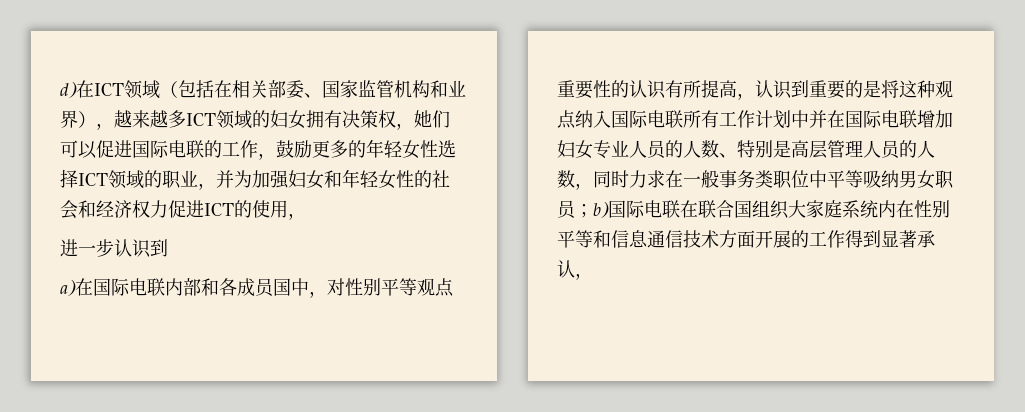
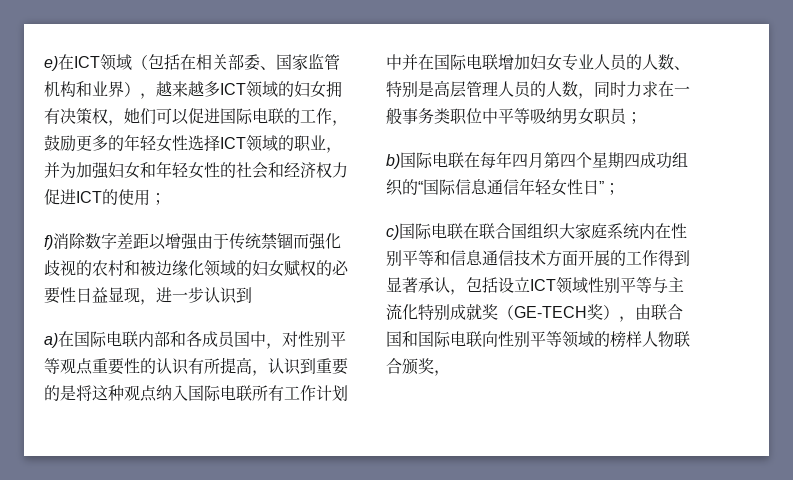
[60,82,77,98] d) -> [44,56,58,71] e)
[288,213,306,220] ， // -> [150,193,166,205] [44,233,341,250] [44,260,349,277] [44,287,156,305] ； // f)消除数字差距以增强由于传统禁锢而强化歧视的农村和被边缘化领域的妇女赋权的必要性日益显现，
(593, 211) none -> (642, 118) //
(698, 209) none -> [480,151,688,169] [386,178,620,196] [386,223,479,240] 每年四月第四个星期四成功组织的“国际信息通信年轻女性日”； // c)国际电联在
(593, 276) none -> [466,277,684,294] [386,304,683,322] [386,331,690,348] [386,358,450,376] 包括设立ICT领域性别平等与主流化特别成就奖（GE-TECH奖），由联合国和国际电联向性别平等领域的榜样人物联合颁奖，

